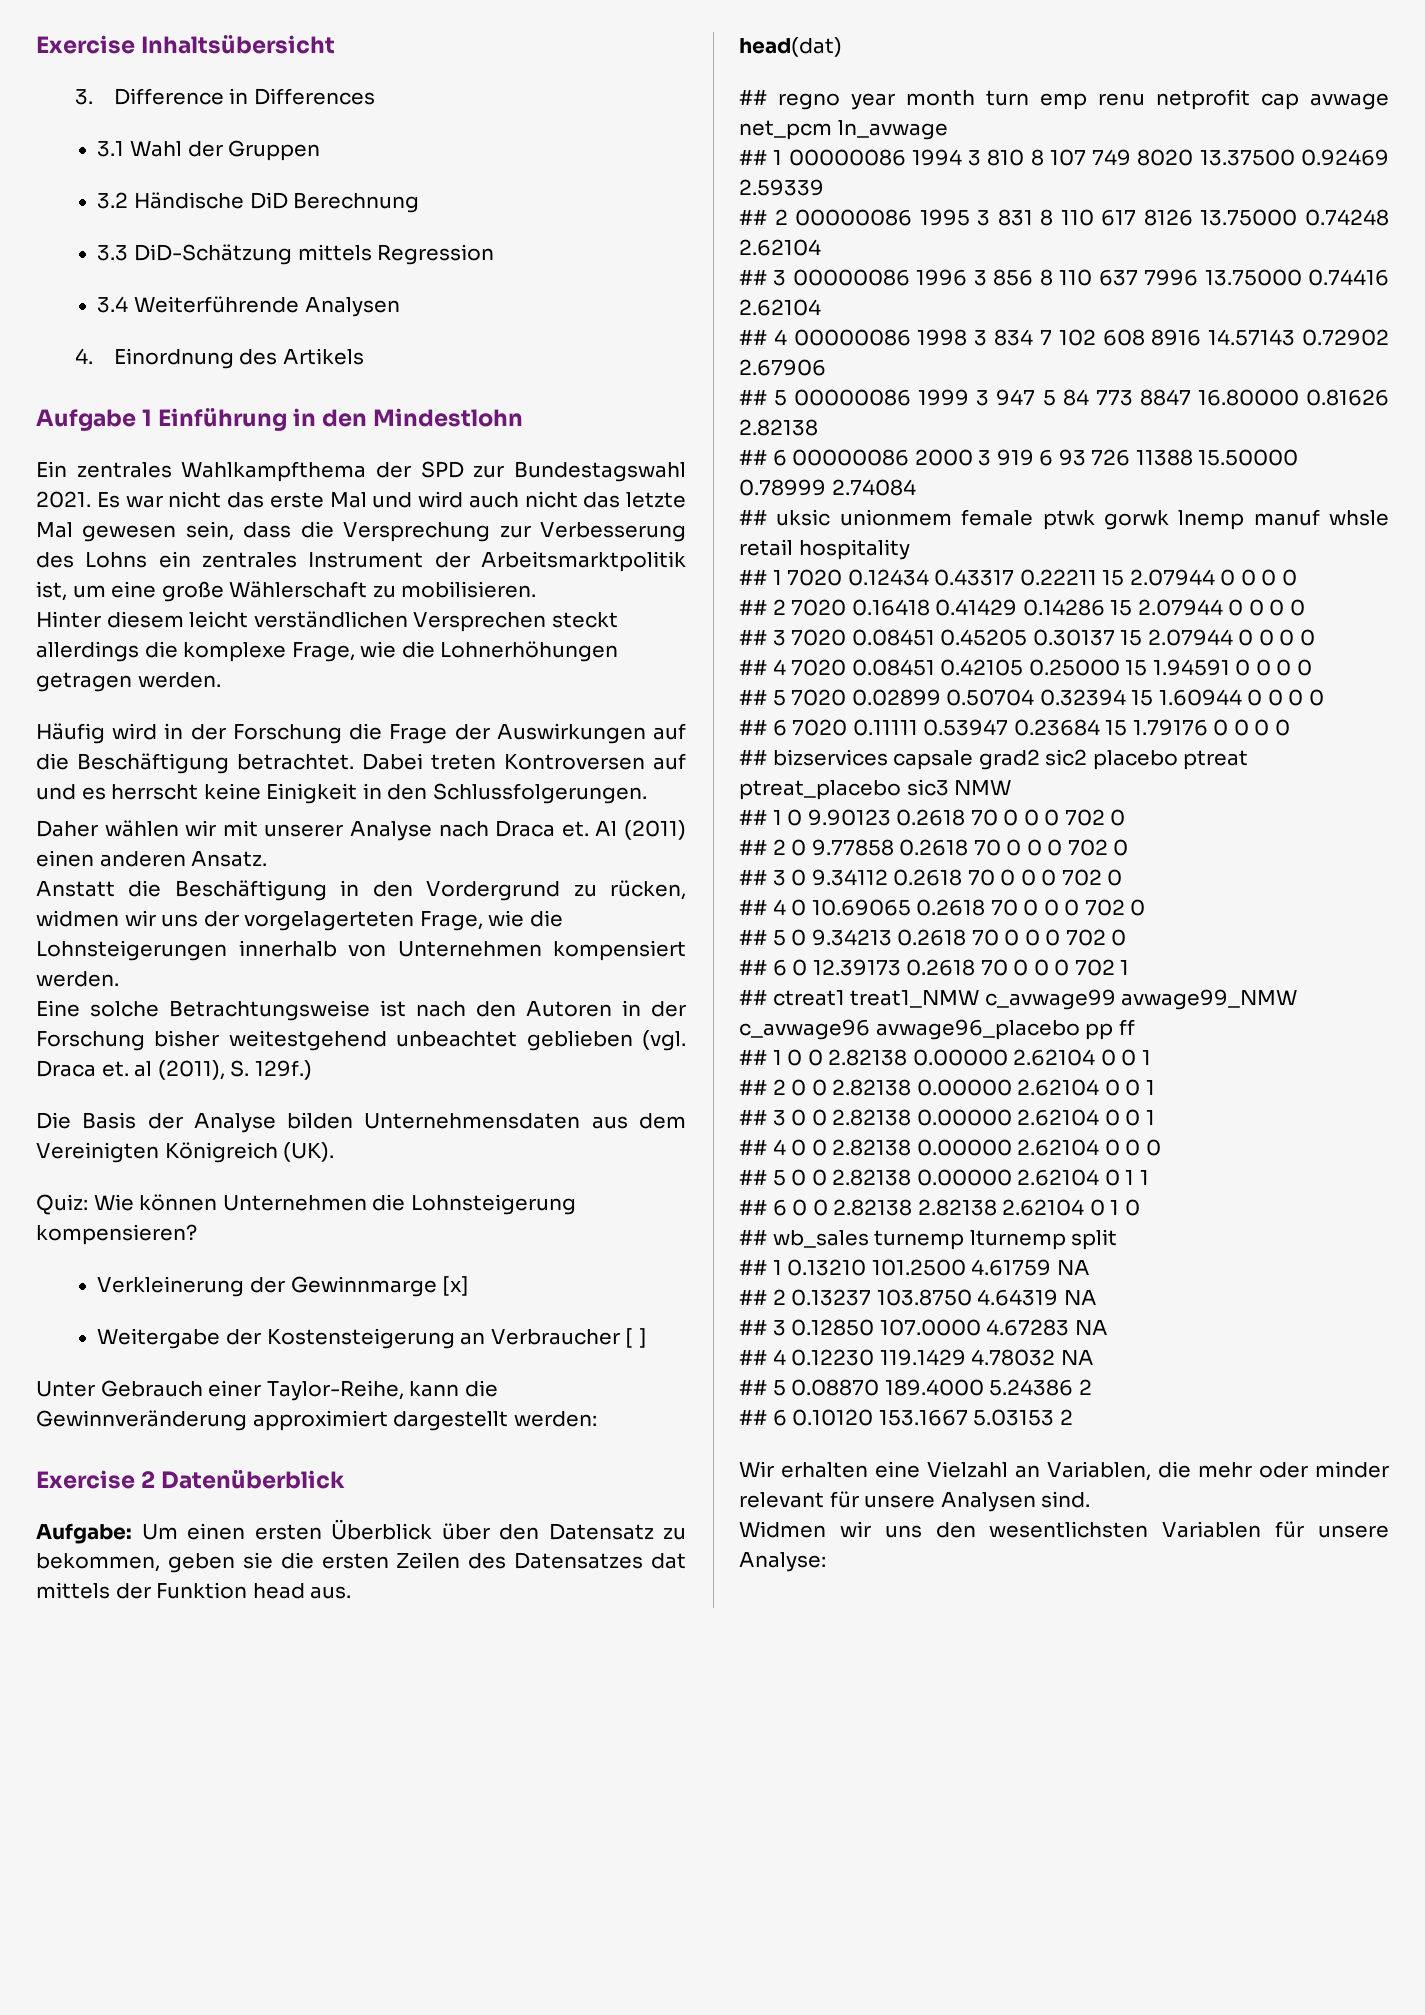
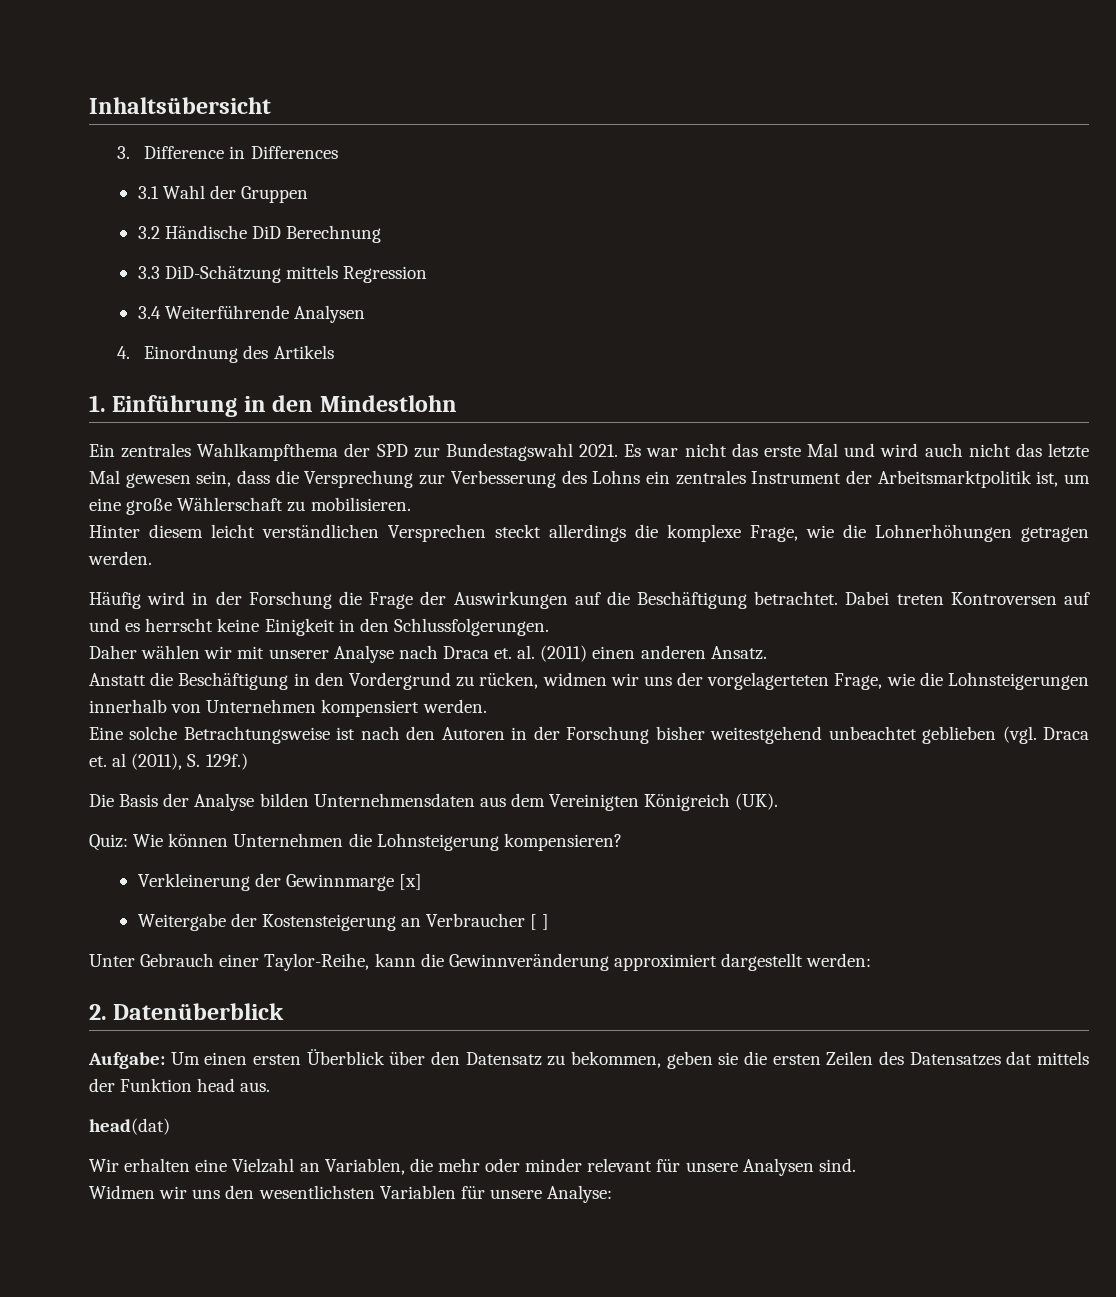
[36,35,135,54] Exercise -> (89, 105) none
[36,409,153,431] Aufgabe 1 -> [89,395,106,412] 1.
[595,821,618,836] Al -> [517,645,536,659] al.
[36,1470,156,1489] Exercise 2 -> [89,1004,107,1020] 2.
[739,89,1389,110] [739,120,948,140] [739,149,1389,166] [739,179,824,196] [739,209,1389,226] [739,239,821,256] [739,269,1389,286] [739,299,821,316] [739,329,1389,346] [739,359,826,376] [739,389,1389,406] [739,419,818,436] [739,449,1299,466] [739,479,916,496] [739,509,1389,530] [739,539,910,560] [739,569,1297,586] [739,599,1305,616] [739,629,1315,646] [739,659,1312,676] [739,689,1324,706] [739,719,1290,736] [739,749,1249,770] [739,779,1012,800] [739,809,1126,826] [739,839,1129,856] [739,869,1123,886] [739,899,1146,916] [739,929,1127,946] [739,959,1130,976] [739,989,1298,1010] [739,1019,1135,1040] [739,1049,1151,1066] [739,1079,1155,1096] [739,1109,1155,1126] [739,1139,1161,1156] [739,1169,1149,1186] [739,1199,1140,1216] [739,1229,1118,1250] [739,1259,1090,1276] [739,1289,1097,1306] [739,1319,1108,1336] [739,1349,1094,1366] [739,1379,1092,1396] [739,1409,1073,1426] // ## regno year month turn emp renu netprofit cap avwage net_pcm ln_avwage // ## 1 00000086 1994 3 810 8 107 749 8020 13.37500 0.92469 2.59339 // ## 2 00000086 1995 3 831 8 110 617 8126 13.75000 0.74248 2.62104 // ## 3 00000086 1996 3 856 8 110 637 7996 13.75000 0.74416 2.62104 // ## 4 00000086 1998 3 834 7 102 608 8916 14.57143 0.72902 2.67906 // ## 5 00000086 1999 3 947 5 84 773 8847 16.80000 0.81626 2.82138 // ## 6 00000086 2000 3 919 6 93 726 11388 15.50000 0.78999 2.74084 // ## uksic unionmem female ptwk gorwk lnemp manuf whsle retail hospitality // ## 1 7020 0.12434 0.43317 0.22211 15 2.07944 0 0 0 0 // ## 2 7020 0.16418 0.41429 0.14286 15 2.07944 0 0 0 0 // ## 3 7020 0.08451 0.45205 0.30137 15 2.07944 0 0 0 0 // ## 4 7020 0.08451 0.42105 0.25000 15 1.94591 0 0 0 0 // ## 5 7020 0.02899 0.50704 0.32394 15 1.60944 0 0 0 0 // ## 6 7020 0.11111 0.53947 0.23684 15 1.79176 0 0 0 0 // ## bizservices capsale grad2 sic2 placebo ptreat ptreat_placebo sic3 NMW // ## 1 0 9.90123 0.2618 70 0 0 0 702 0 // ## 2 0 9.77858 0.2618 70 0 0 0 702 0 // ## 3 0 9.34112 0.2618 70 0 0 0 702 0 // ## 4 0 10.69065 0.2618 70 0 0 0 702 0 // ## 5 0 9.34213 0.2618 70 0 0 0 702 0 // ## 6 0 12.39173 0.2618 70 0 0 0 702 1 // ## ctreat1 treat1_NMW c_avwage99 avwage99_NMW c_avwage96 avwage96_placebo pp ff // ## 1 0 0 2.82138 0.00000 2.62104 0 0 1 // ## 2 0 0 2.82138 0.00000 2.62104 0 0 1 // ## 3 0 0 2.82138 0.00000 2.62104 0 0 1 // ## 4 0 0 2.82138 0.00000 2.62104 0 0 0 // ## 5 0 0 2.82138 0.00000 2.62104 0 1 1 // ## 6 0 0 2.82138 2.82138 2.62104 0 1 0 // ## wb_sales turnemp lturnemp split // ## 1 0.13210 101.2500 4.61759 NA // ## 2 0.13237 103.8750 4.64319 NA // ## 3 0.12850 107.0000 4.67283 NA // ## 4 0.12230 119.1429 4.78032 NA // ## 5 0.08870 189.4000 5.24386 2 // ## 6 0.10120 153.1667 5.03153 2 -> (170, 1126) none

